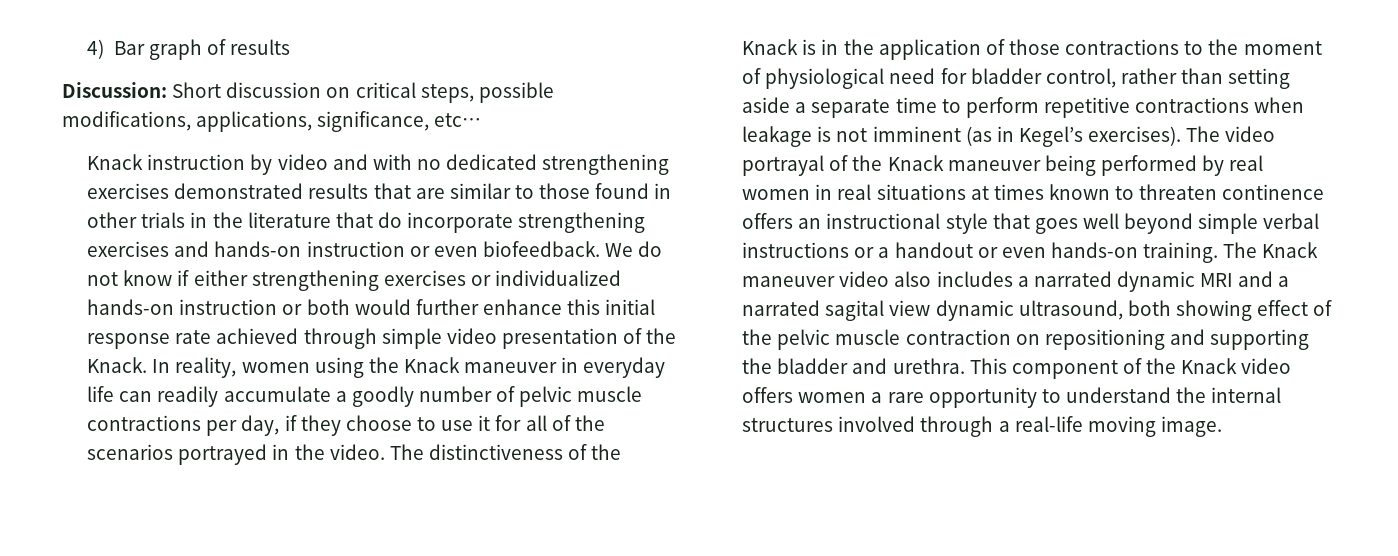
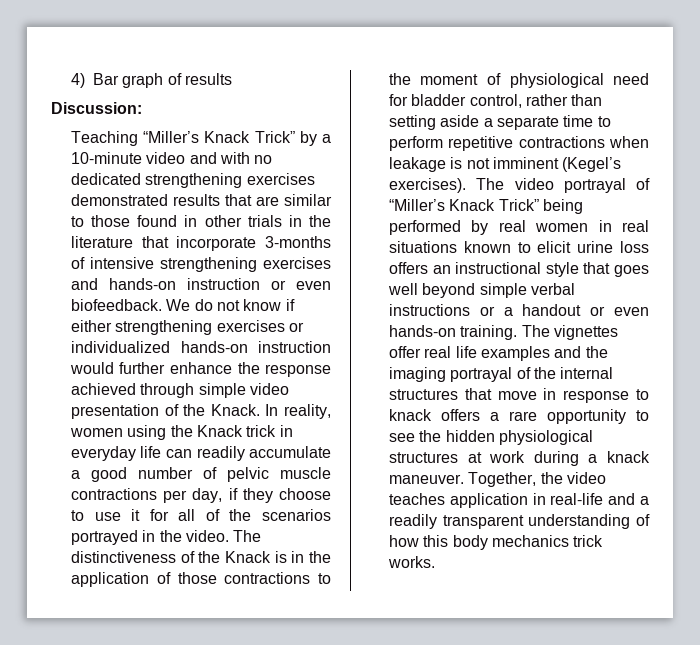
[172,82,554,103] [62,111,482,132] [87,154,273,175] Short discussion on critical steps, possible modifications, applications, significance, etc… // Knack instruction by -> [70,131,331,146] [70,152,142,164] // Teaching “Miller’s Knack Trick” by a 10-minute
[378,212,514,233] do incorporate -> [176,236,331,251] [70,257,154,269] incorporate 3-months of intensive
[282,299,350,315] or both -> (331, 347) none
[567,299,656,315] [87,330,212,349] this initial response rate -> [237,362,331,377] the response
[464,362,558,373] maneuver -> [246,425,277,437] trick
[351,386,414,407] goodly -> [90,467,127,482] good
[965,126,1084,147] (as in Kegel’s -> [562,157,622,172] (Kegel’s
[852,155,1041,171] the Knack maneuver -> [388,199,539,211] “Miller’s Knack Trick”
[970,184,1325,200] at times known to threaten continence -> [463,241,649,253] known to elicit urine loss
[1262,242,1319,258] [742,271,1290,292] [742,300,1333,321] [742,329,1310,350] [742,358,1292,379] [742,387,1282,408] [742,416,1223,437] Knack maneuver video also includes a narrated dynamic MRI and a narrated sagital view dynamic ultrasound, both showing effect of the pelvic muscle contraction on repositioning and supporting the bladder and urethra. This component of the Knack video offers women a rare opportunity to understand the internal structures involved through a real-life moving image. -> [553,325,618,340] [388,346,608,361] [388,367,614,382] [388,388,649,403] [388,409,649,424] [388,430,593,445] [388,451,650,466] [388,472,606,487] [388,493,649,508] [388,514,650,529] [388,535,604,550] [387,556,435,568] vignettes offer real life examples and the imaging portrayal of the internal structures that move in response to knack offers a rare opportunity to see the hidden physiological structures at work during a knack maneuver. Together, the video teaches application in real-life and a readily transparent understanding of how this body mechanics trick works.

